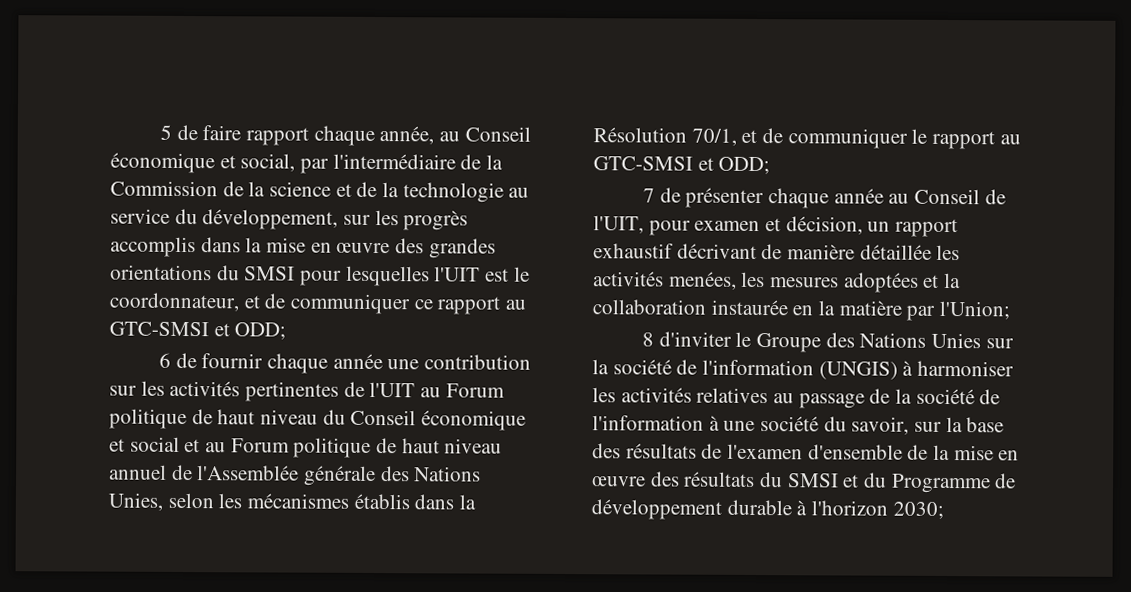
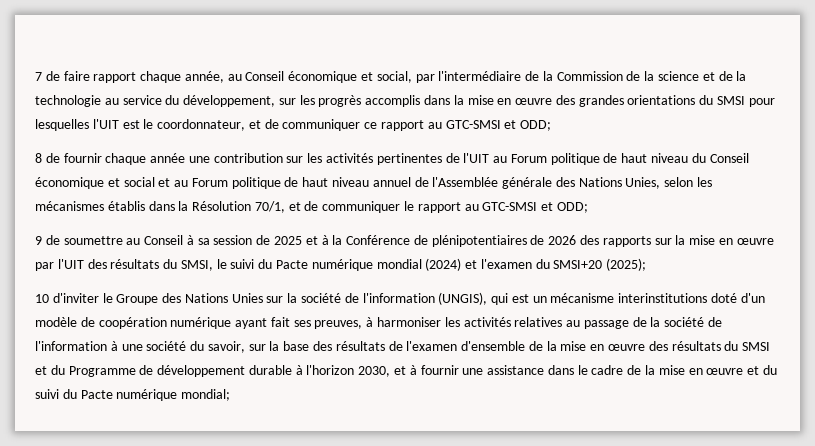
[159,124,172,140] 5 -> [35,72,42,81] 7
[158,352,171,368] 6 -> [35,153,42,163] 8
[642,187,1006,209] [593,215,959,238] [593,243,961,261] [593,271,962,293] [592,299,1011,321] [641,332,654,347] 7 de présenter chaque année au Conseil de l'UIT, pour examen et décision, un rapport exhaustif décrivant de manière détaillée les activités menées, les mesures adoptées et la collaboration instaurée en la matière par l'Union; // 8 -> [35,235,774,247] [35,258,647,271] [35,294,49,303] 9 de soumettre au Conseil à sa session de 2025 et à la Conférence de plénipotentiaires de 2026 des rapports sur la mise en œuvre par l'UIT des résultats du SMSI, le suivi du Pacte numérique mondial (2024) et l'examen du SMSI+20 (2025); // 10
[818,361,898,380] (UNGIS) -> [438,292,765,305] [35,317,363,329] (UNGIS), qui est un mécanisme interinstitutions doté d'un modèle de coopération numérique ayant fait ses preuves,
[892,501,944,519] 2030; -> [358,365,777,377] [35,389,231,401] 2030, et à fournir une assistance dans le cadre de la mise en œuvre et du suivi du Pacte numérique mondial;

